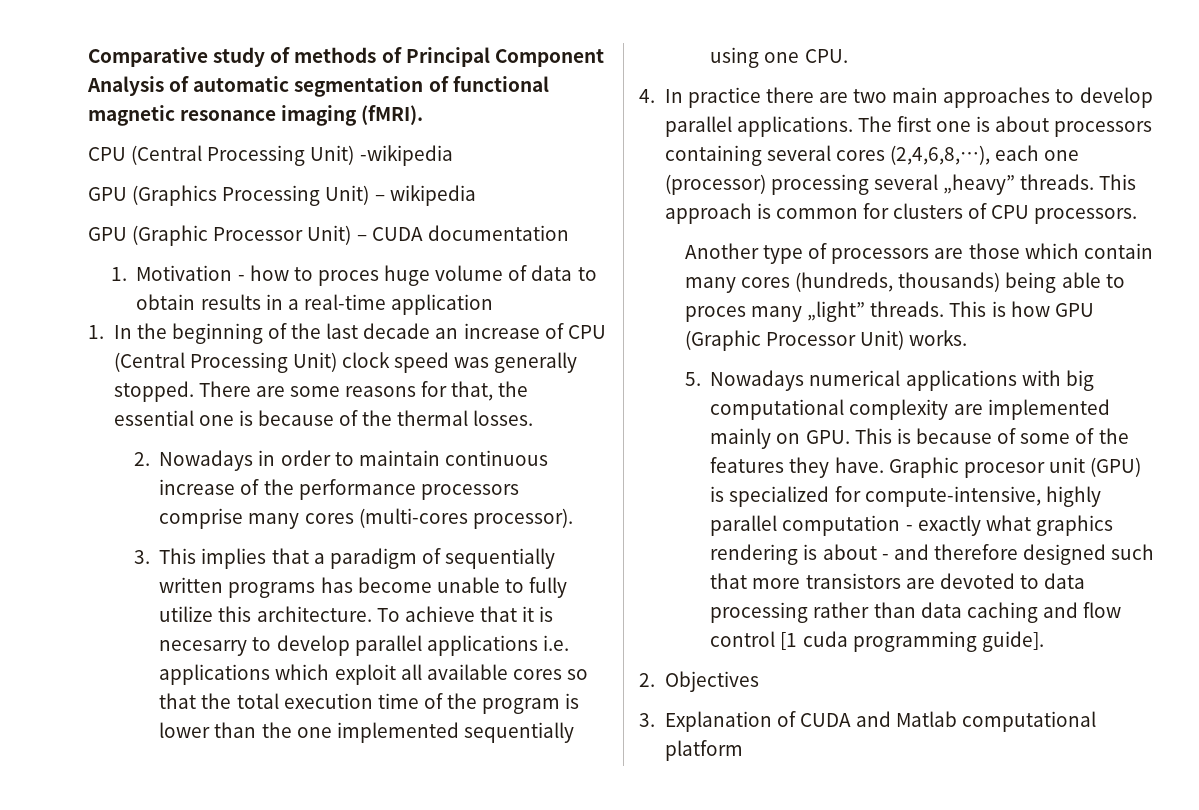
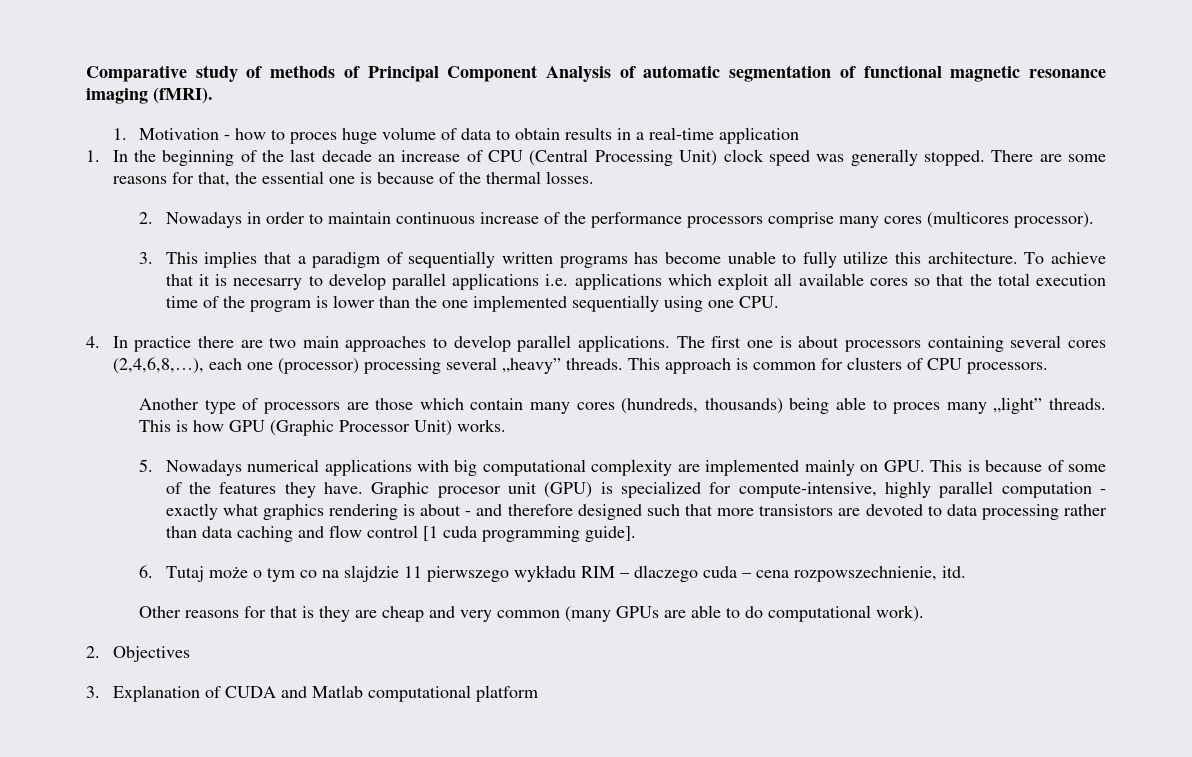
[88,145,453,166] [88,185,476,206] [88,225,569,246] // CPU (Central Processing Unit) -wikipedia // GPU (Graphics Processing Unit) – wikipedia // GPU (Graphic Processor Unit) – CUDA documentation -> (213, 95) none
[358,508,468,528] (multi-cores -> [926,211,1009,228] (multicores
(1044, 641) none -> [139,565,966,582] [139,605,925,622] // 6. Tutaj może o tym co na slajdzie 11 pierwszego wykładu RIM – dlaczego cuda – cena rozpowszechnienie, itd. // Other reasons for that is they are cheap and very common (many GPUs are able to do computational work).

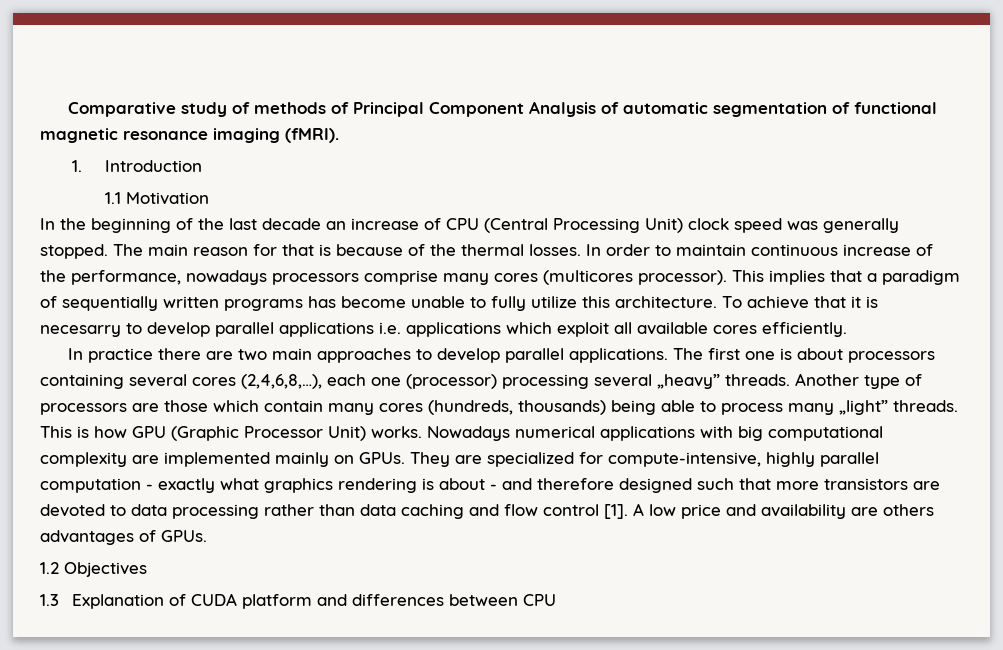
(127, 134) none -> [104,160,202,172] [104,192,121,204] Introduction // 1.1
[224,127,800,144] [86,150,100,162] - how to proces huge volume of data to obtain results in a real-time application // 1. -> (209, 198) //
[991,150,1106,162] [112,171,355,187] There are some reasons for that, the essential one -> [113,244,314,256] The main reason for that
[139,212,261,228] // 2. Nowadays in -> [586,244,601,256] In
[590,212,682,228] performance -> [71,270,267,285] performance, nowadays
[139,252,154,264] // 3. -> (727, 277) none
[914,273,1107,286] [165,295,779,312] [86,336,100,348] so that the total execution time of the program is lower than the one implemented sequentially using one CPU. // 4. -> [762,322,847,337] efficiently. //
[627,357,1048,374] This approach is common for clusters of CPU processors. // -> (790, 380) none
[893,402,941,414] proces -> [721,403,783,415] process
[139,459,154,472] // 5. -> (422, 432) none
[883,460,1106,472] [165,482,613,498] GPU. This is because of some of the features they have. Graphic procesor unit (GPU) is -> [359,452,482,467] GPUs. They are
[422,526,636,542] [139,565,966,582] [139,605,925,622] [86,646,100,658] [1 cuda programming guide]. // 6. Tutaj może o tym co na slajdzie 11 pierwszego wykładu RIM – dlaczego cuda – cena rozpowszechnienie, itd. // Other reasons for that is they are cheap and very common (many GPUs are able to do computational work). // 2. -> [604,503,934,519] [40,530,207,545] [40,562,59,574] [1]. A low price and availability are others advantages of GPUs. // 1.2
[86,686,100,698] 3. -> [40,594,59,606] 1.3
[280,685,538,702] and Matlab computational platform -> [242,594,557,609] platform and differences between CPU

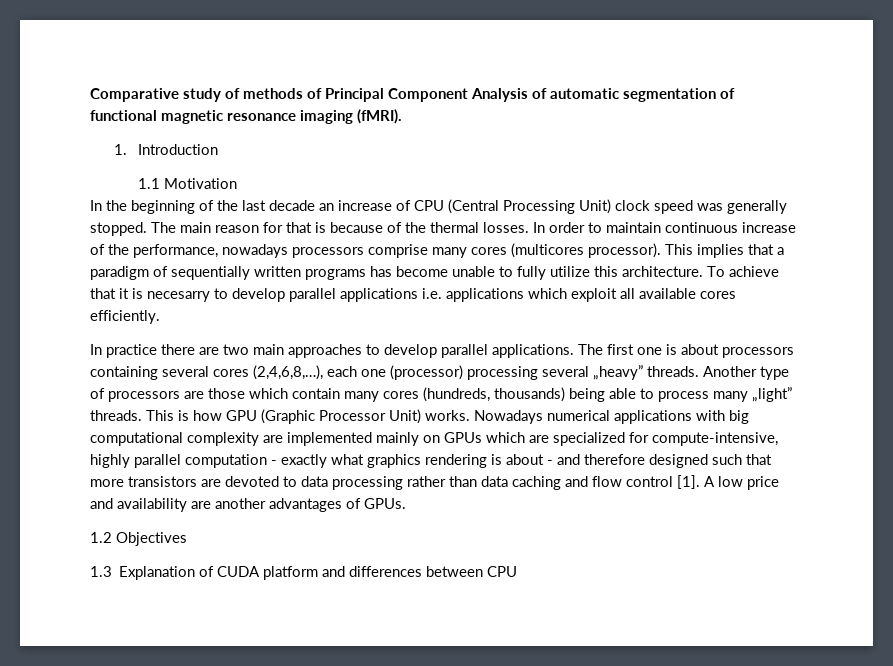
[359,452,450,467] GPUs. They -> [444,432,525,443] GPUs which
[883,504,934,516] others -> [215,498,266,509] another

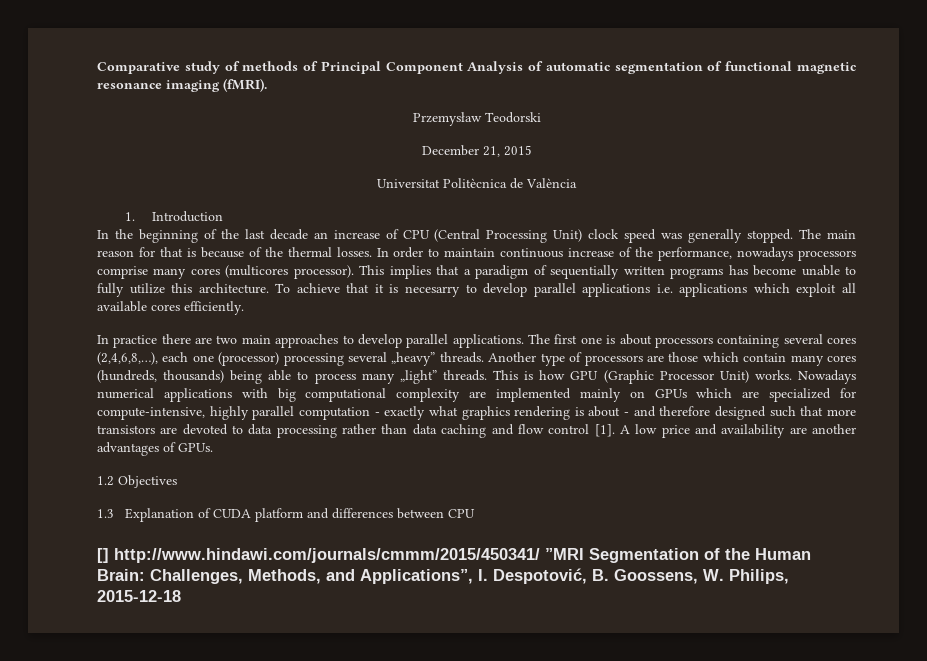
(402, 116) none -> [412,112,541,126] [421,145,532,157] [377,178,577,189] // Przemysław Teodorski // December 21, 2015 // Universitat Politècnica de València
[138,178,238,189] // 1.1 Motivation -> (224, 216) none
(518, 571) none -> [97,548,811,563] [97,568,789,584] [97,590,181,602] // [] http://www.hindawi.com/journals/cmmm/2015/450341/ ”MRI Segmentation of the Human Brain: Challenges, Methods, and Applications”, I. Despotović, B. Goossens, W. Philips, 2015-12-18

